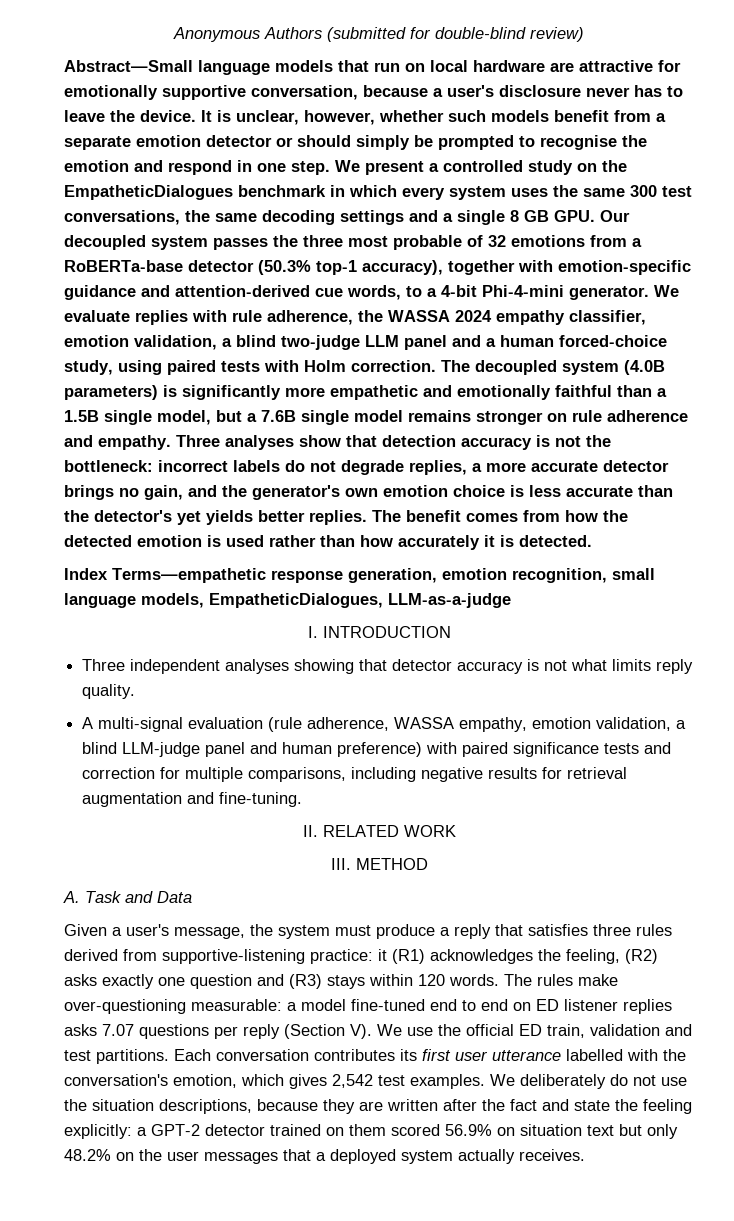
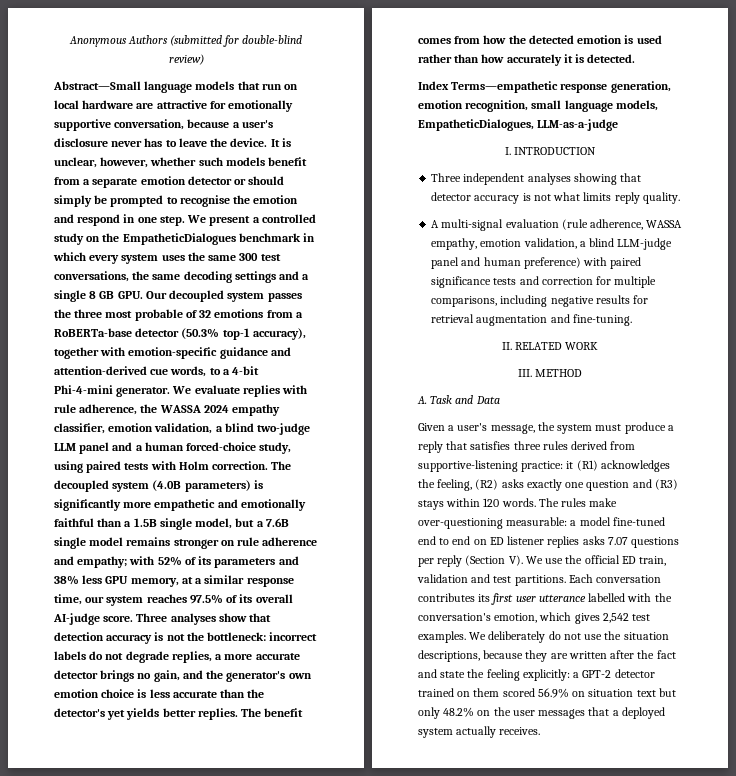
[98,435,171,450] empathy. -> [77,556,299,568] [54,575,294,587] [54,594,293,606] [53,613,134,625] empathy; with 52% of its parameters and 38% less GPU memory, at a similar response time, our system reaches 97.5% of its overall AI-judge score.

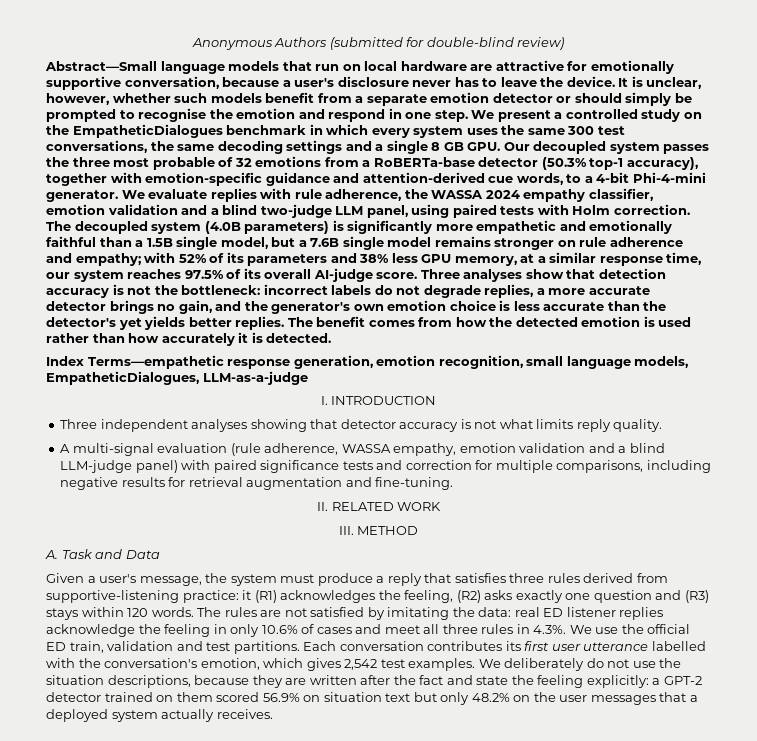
[154,423,213,434] validation, -> [107,204,208,215] validation and
[79,442,292,454] panel and a human forced-choice study, -> [366,205,408,218] panel,
[523,238,577,249] validation, -> [519,443,615,453] validation and
[431,257,581,269] panel and human preference) -> [135,460,178,473] panel)
[589,498,618,507] [418,517,665,529] [418,536,680,548] [418,555,523,567] make over-questioning measurable: a model fine-tuned end to end on ED listener replies asks 7.07 questions per reply (Section V). -> [260,607,664,620] [46,624,567,637] are not satisfied by imitating the data: real ED listener replies acknowledge the feeling in only 10.6% of cases and meet all three rules in 4.3%.

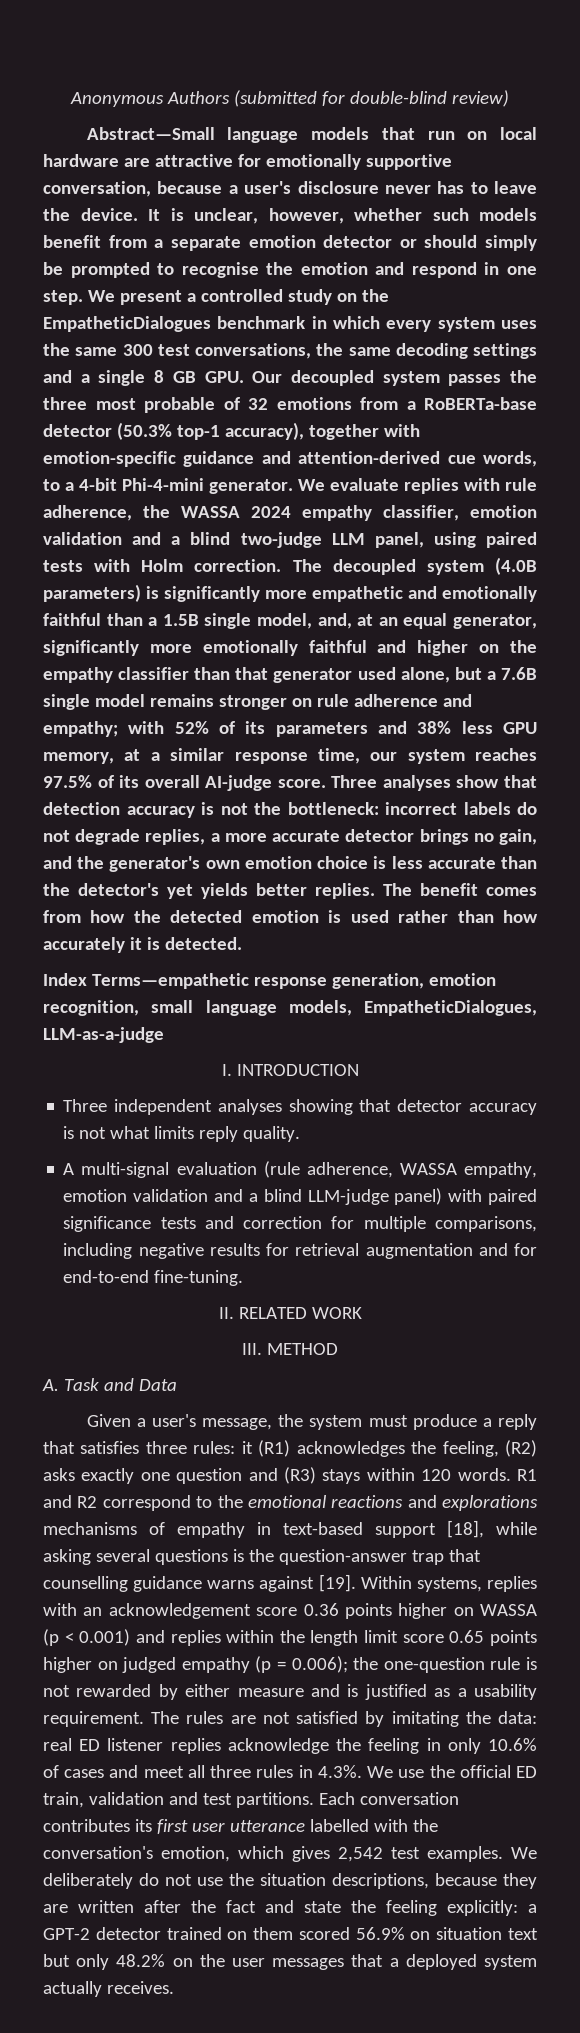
(268, 243) none -> [317,613,538,629] [43,640,538,656] [43,667,450,683] and, at an equal generator, significantly more emotionally faithful and higher on the empathy classifier than that generator used alone,
(372, 482) none -> [513,1243,537,1256] [63,1270,150,1283] for end-to-end
[547,573,668,583] [46,590,239,603] rules derived from supportive-listening practice: -> [193,1441,236,1454] rules:
(194, 612) none -> [516,1469,537,1481] [43,1495,538,1511] [43,1520,537,1538] [43,1549,481,1565] [43,1574,538,1592] [43,1603,537,1619] [43,1629,537,1646] [43,1656,537,1673] [43,1684,537,1700] [43,1711,144,1727] R1 and R2 correspond to the emotional reactions and explorations mechanisms of empathy in text-based support [18], while asking several questions is the question-answer trap that counselling guidance warns against [19]. Within systems, replies with an acknowledgement score 0.36 points higher on WASSA (p < 0.001) and replies within the length limit score 0.65 points higher on judged empathy (p = 0.006); the one-question rule is not rewarded by either measure and is justified as a usability requirement.

